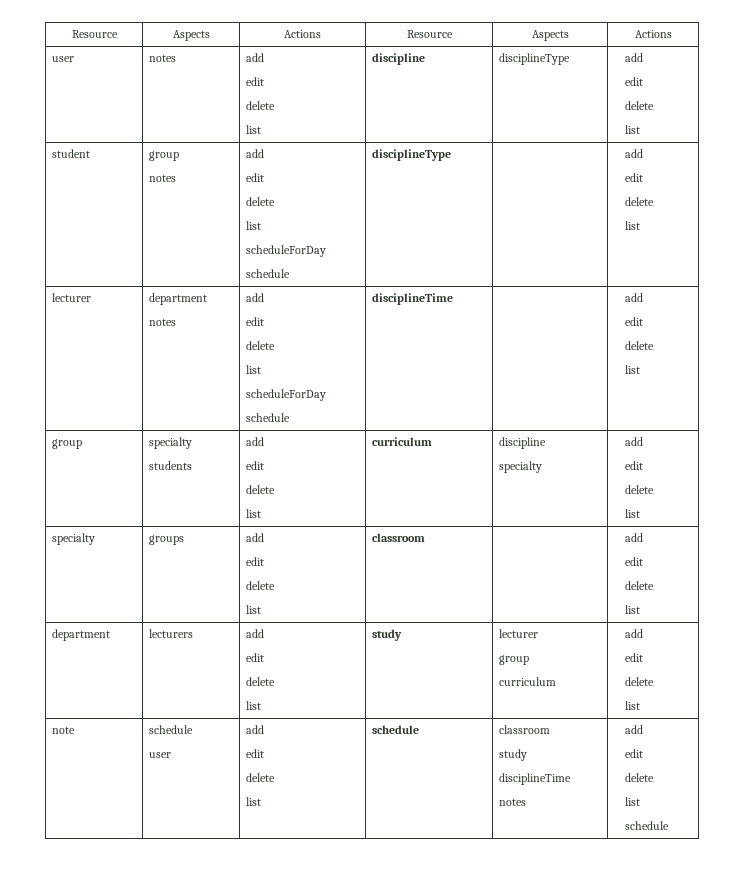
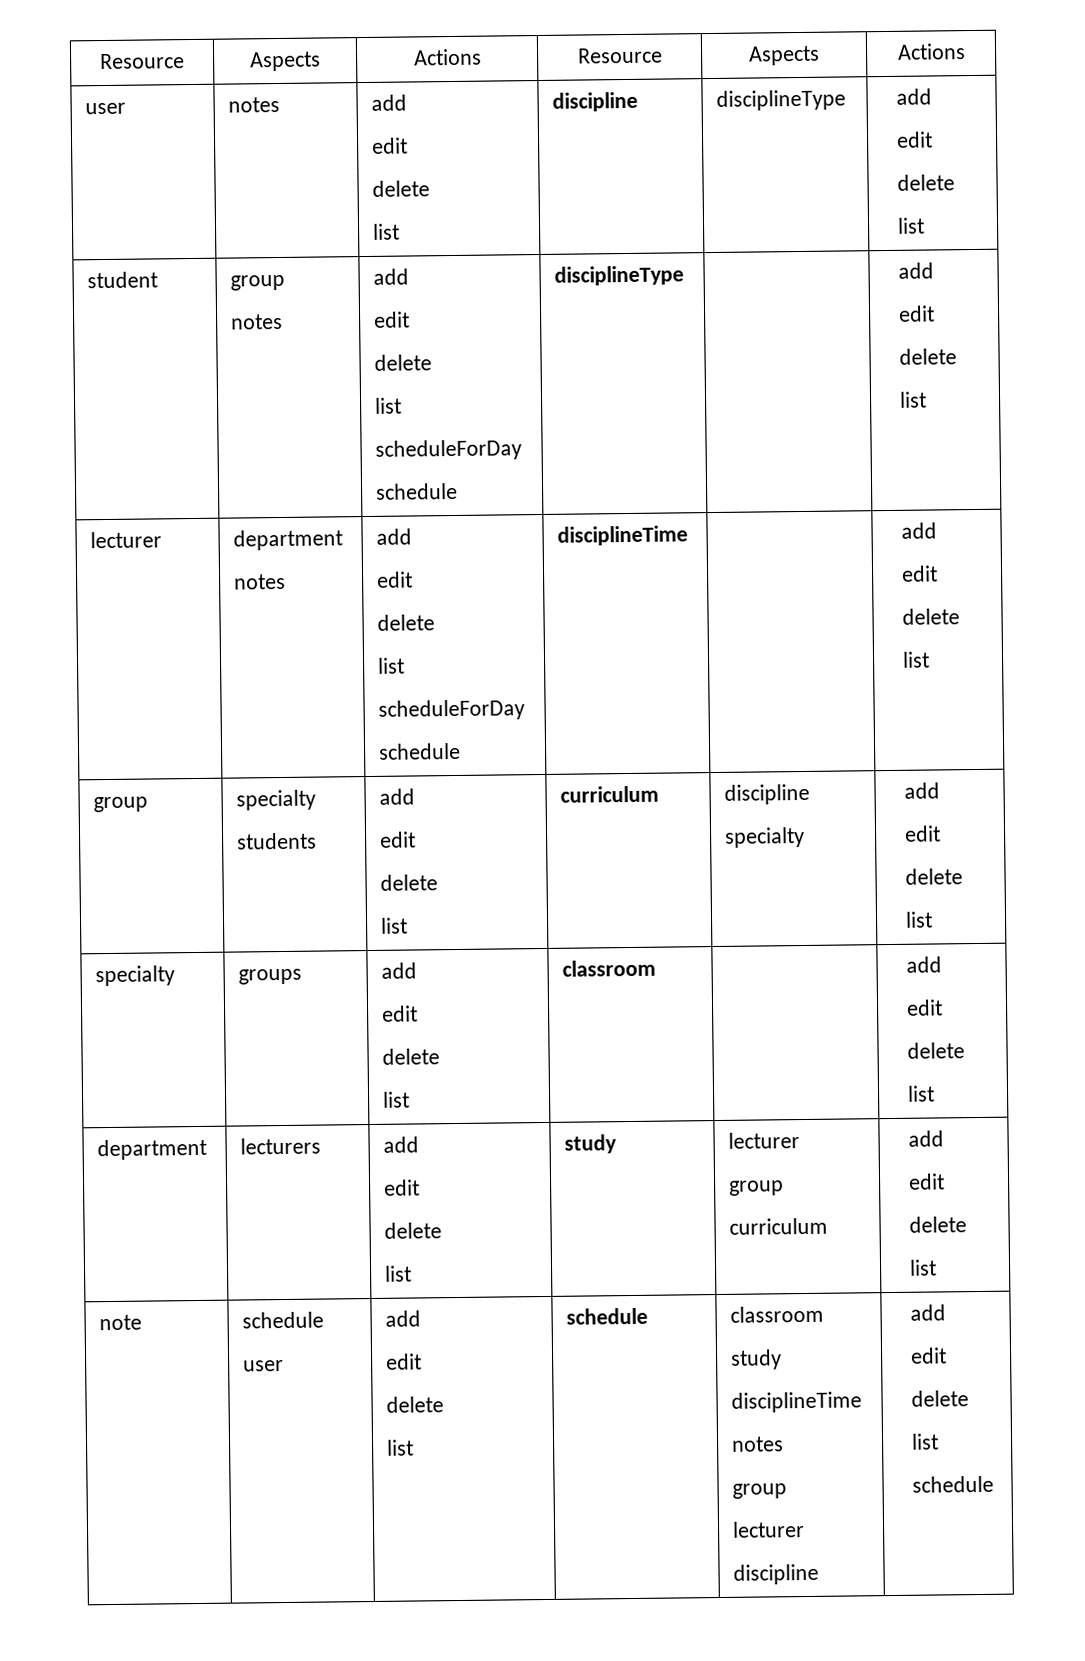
(527, 802) none -> [731,1483,787,1499] [731,1521,805,1538] [732,1563,819,1585] // group // lecturer // discipline

